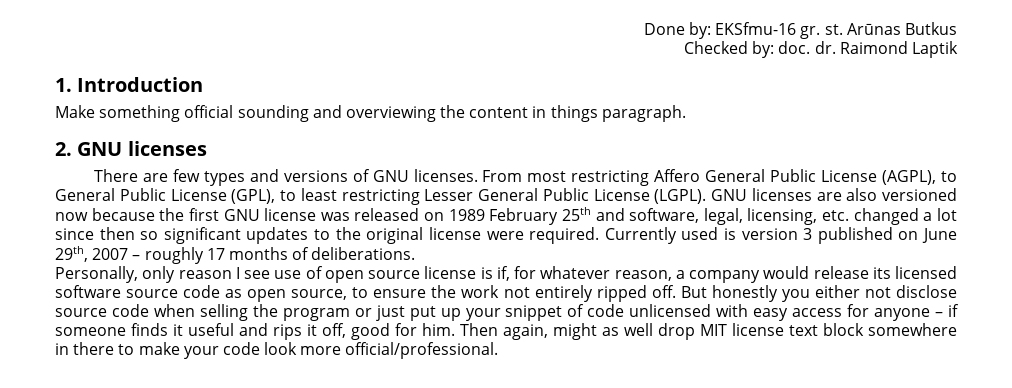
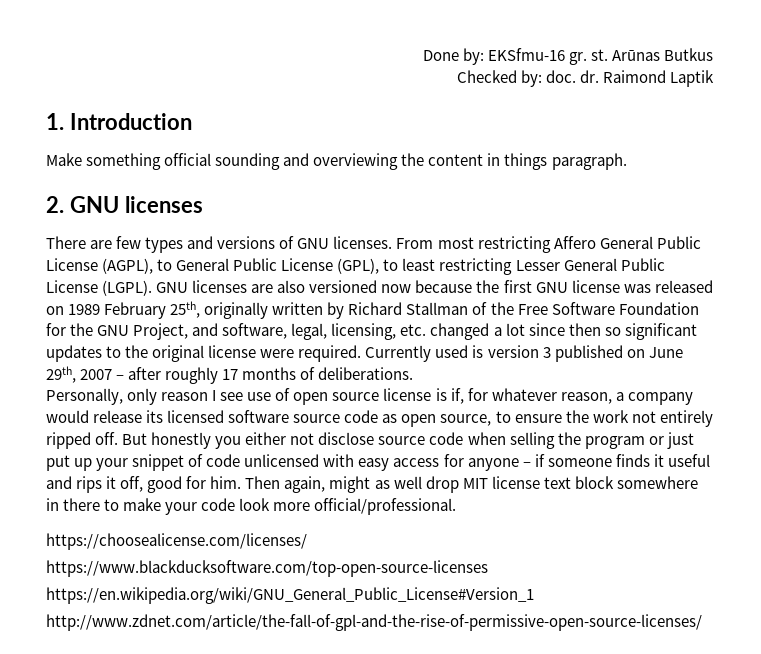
[561,207,591,221] 25th -> [170,301,699,319] [46,323,189,340] 25th, originally written by Richard Stallman of the Free Software Foundation for the GNU Project,
(141, 257) none -> [128,367,162,380] after
(499, 350) none -> [46,533,307,550] [46,560,488,577] [46,587,534,604] [46,614,702,631] // https://choosealicense.com/licenses/ // https://www.blackducksoftware.com/top-open-source-licenses // https://en.wikipedia.org/wiki/GNU_General_Public_License#Version_1 // http://www.zdnet.com/article/the-fall-of-gpl-and-the-rise-of-permissive-open-source-licenses/

